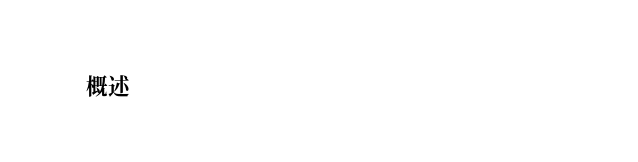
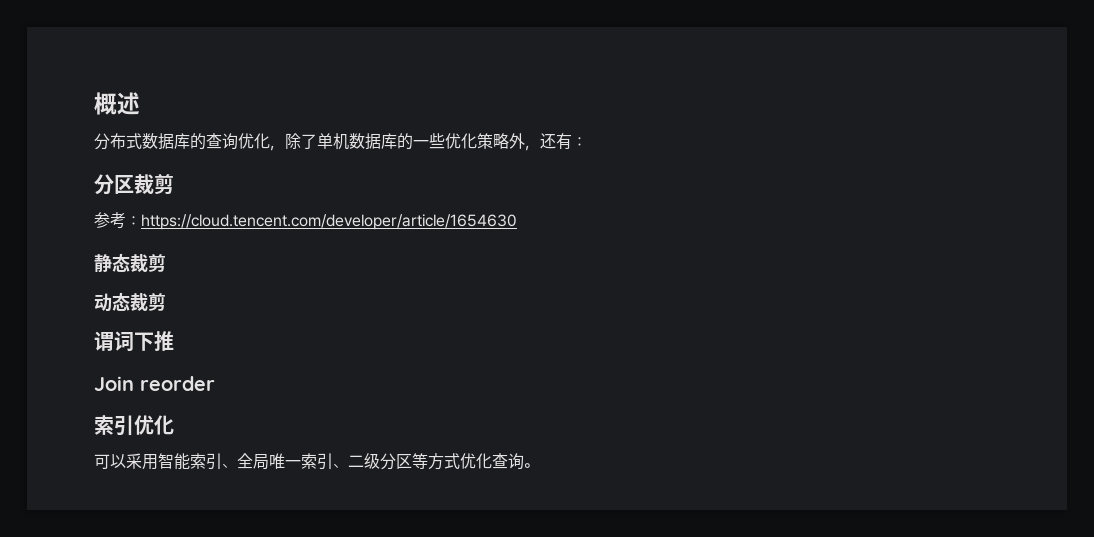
(131, 86) none -> [94,133,587,151] [94,174,174,195] [94,212,517,230] [94,253,166,273] [94,292,166,312] [94,331,174,351] [94,376,215,391] [94,415,174,436] [94,453,539,470] // 分布式数据库的查询优化，除了单机数据库的一些优化策略外，还有： // 分区裁剪 // 参考：https://cloud.tencent.com/developer/article/1654630 // 静态裁剪 // 动态裁剪 // 谓词下推 // Join reorder // 索引优化 // 可以采用智能索引、全局唯一索引、二级分区等方式优化查询。

